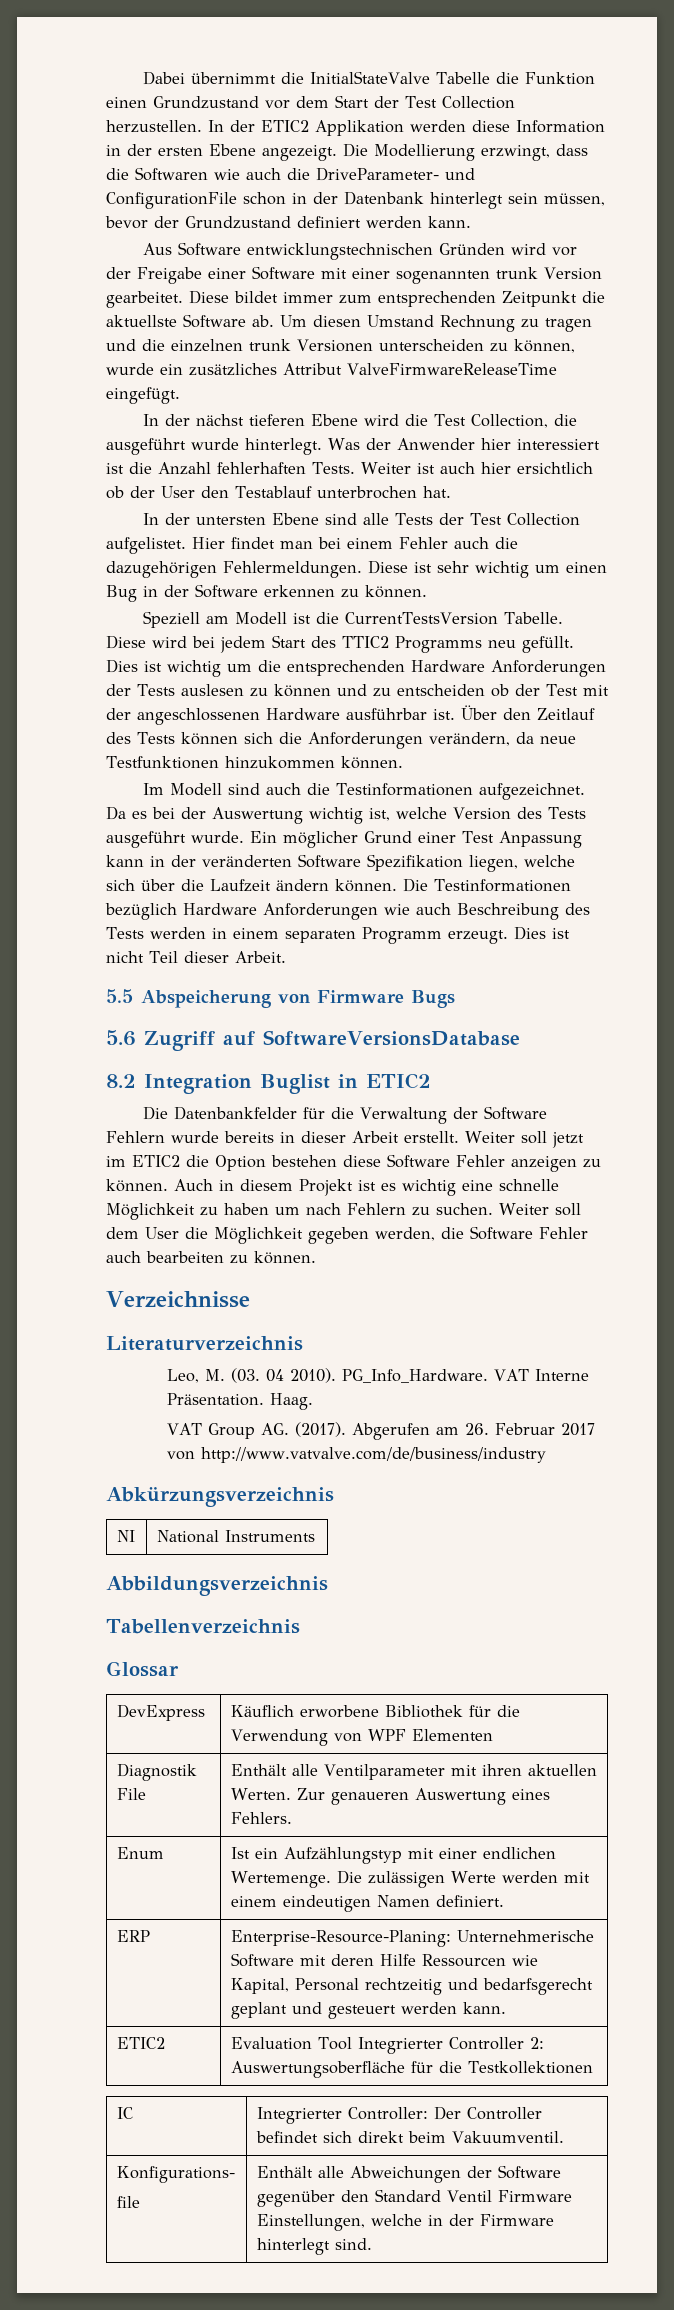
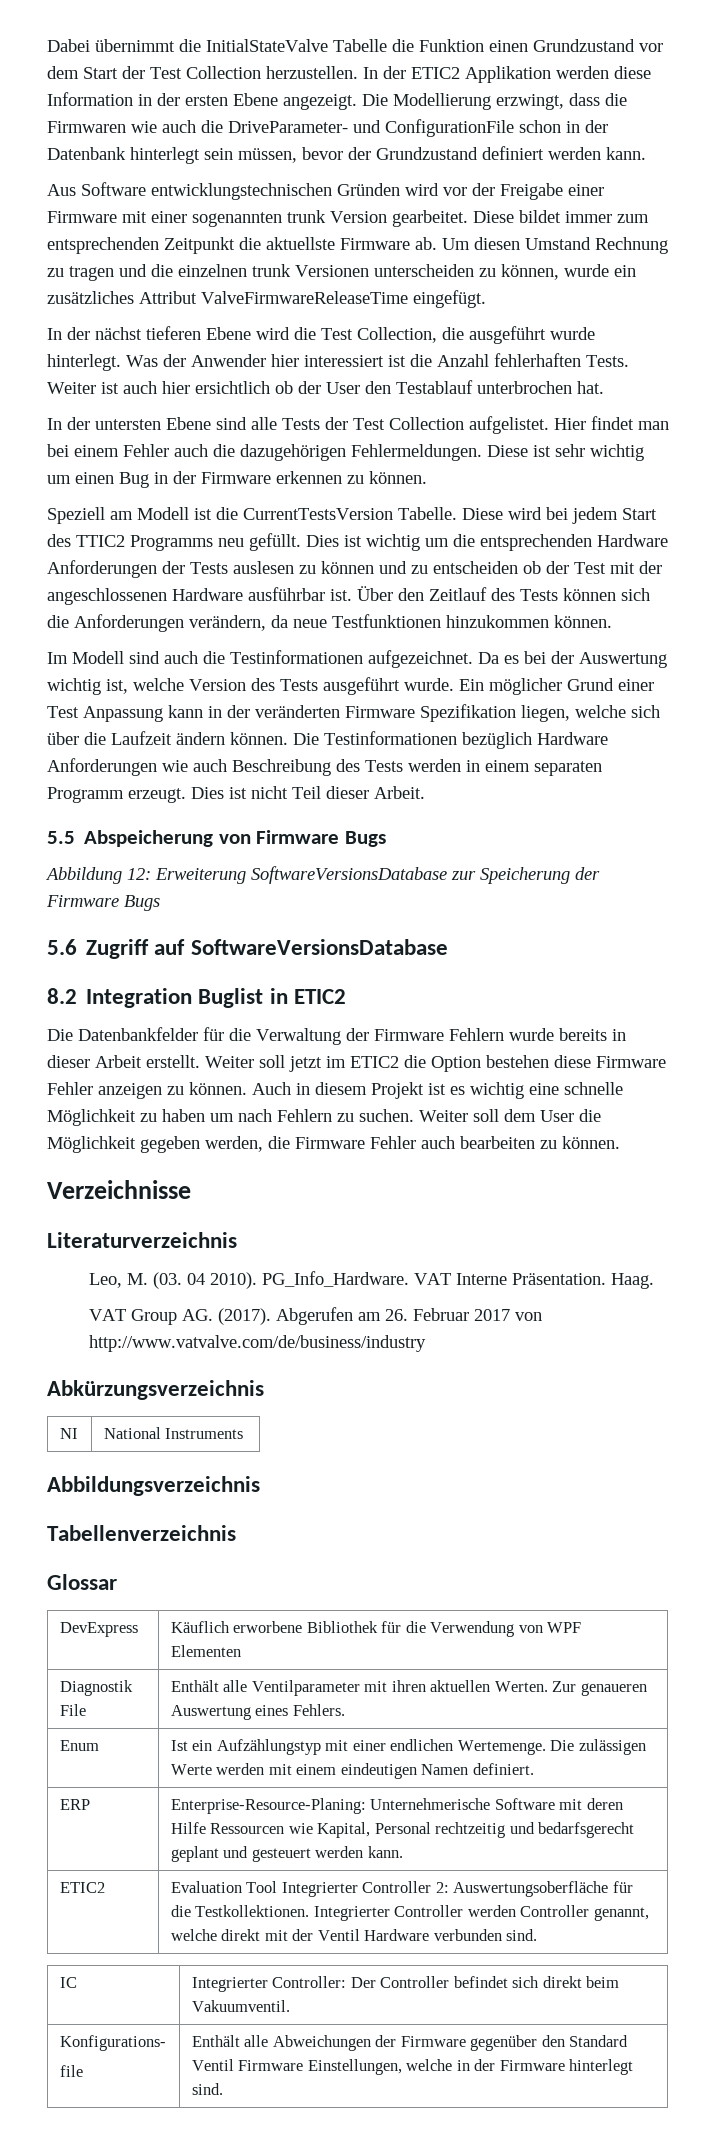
[135,167,208,181] Softwaren -> [47,121,126,133] Firmwaren
[252,266,315,280] Software -> [47,211,117,223] Firmware
[183,314,246,328] Software -> [340,238,410,250] Firmware
[195,584,258,598] Software -> [201,472,271,484] Firmware
[298,854,361,868] Software -> [345,706,415,718] Firmware
(456, 999) none -> [45,866,600,884] [46,895,160,911] // Abbildung 12: Erweiterung SoftwareVersionsDatabase zur Speicherung der Firmware Bugs
[484,1106,548,1120] Software -> [374,1029,444,1041] Firmware
[387,1154,450,1168] Software -> [596,1056,666,1068] Firmware
[470,1226,533,1240] Software -> [295,1137,365,1149] Firmware
[467,2061,593,2074] Testkollektionen -> [195,1905,649,1921] [170,1929,538,1941] Testkollektionen. Integrierter Controller werden Controller genannt, welche direkt mit der Ventil Hardware verbunden sind.
[497,2165,561,2179] Software -> [400,2036,466,2047] Firmware

